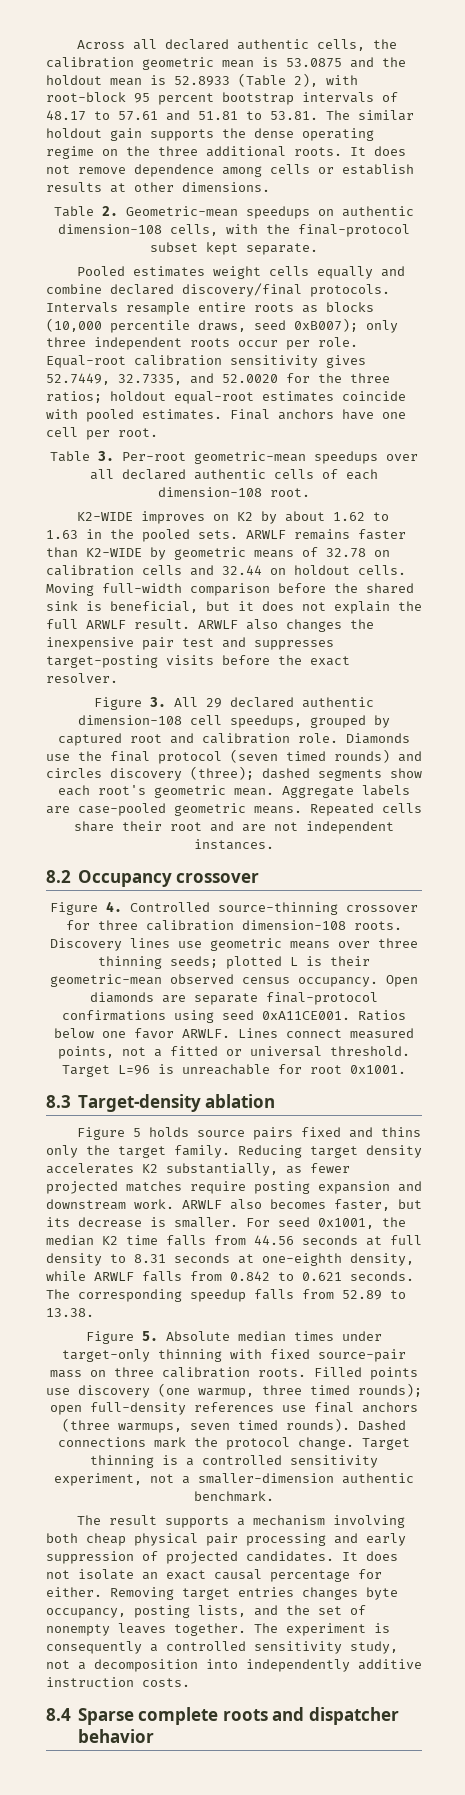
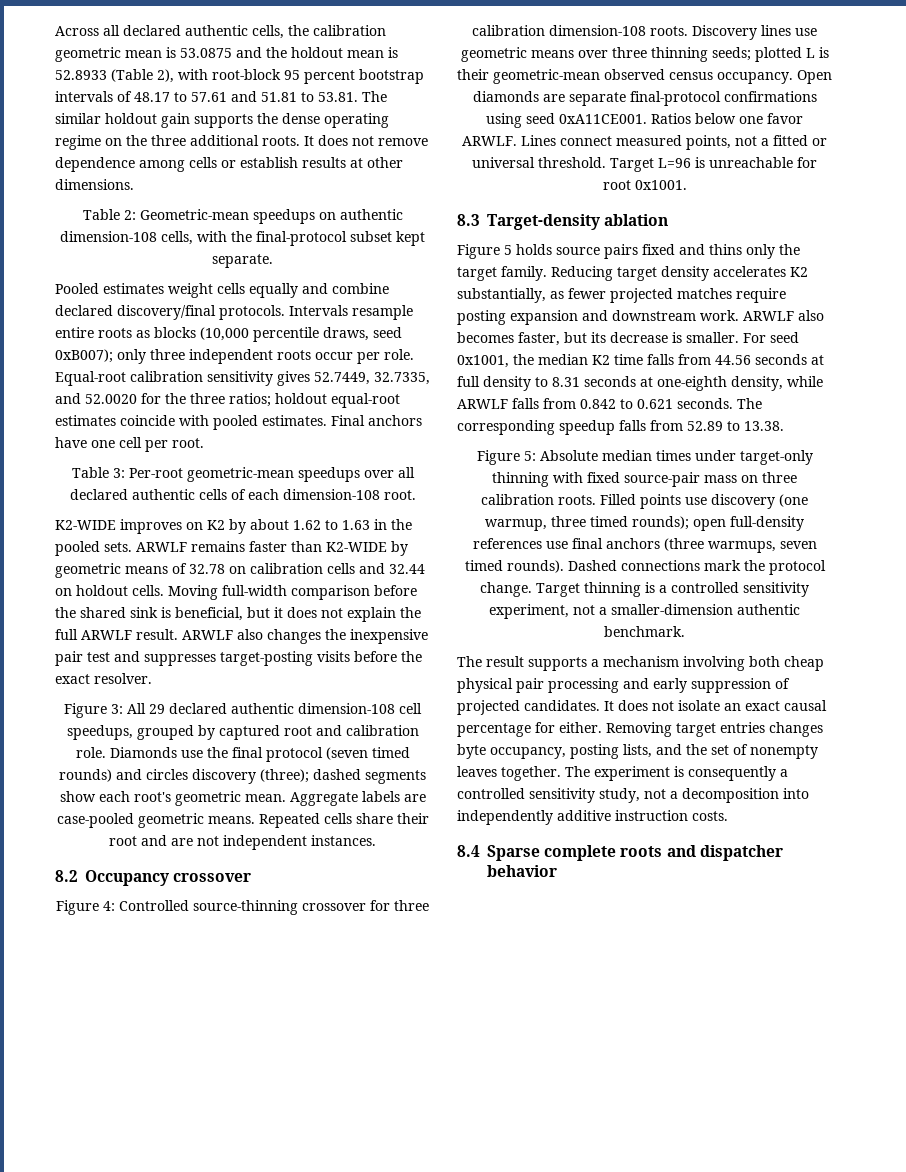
[102,206,118,216] 2. -> [123,210,136,220] 2:
[98,451,114,461] 3. -> [112,468,125,478] 3:
[150,697,166,707] 3. -> [111,704,123,714] 3:
[106,901,122,912] 4. -> [103,901,115,911] 4:
[142,1331,158,1341] 5. -> [523,451,536,461] 5:

